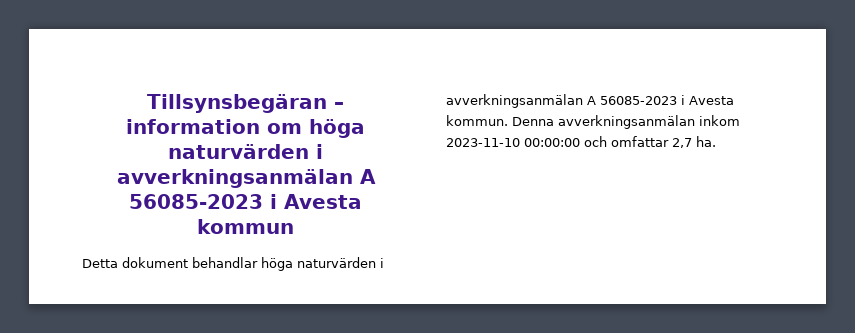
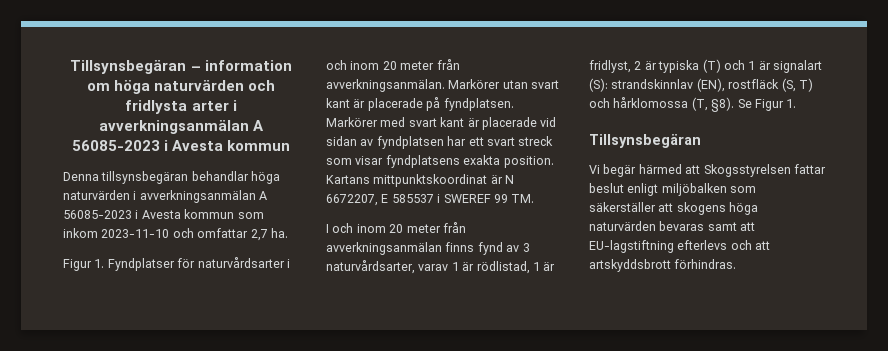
[316,144,323,159] [116,169,376,188] [129,194,363,209] [197,219,294,234] [82,257,384,271] [446,94,734,108] [446,115,695,129] i avverkningsanmälan A 56085-2023 i Avesta kommun // Detta dokument behandlar höga naturvärden i avverkningsanmälan A 56085-2023 i Avesta kommun. Denna avverkningsanmälan -> [248,80,276,91] [125,100,237,114] [98,120,265,134] [71,140,291,151] [63,171,281,184] [63,190,268,203] [63,209,264,219] och fridlysta arter i avverkningsanmälan A 56085-2023 i Avesta kommun // Denna tillsynsbegäran behandlar höga naturvärden i avverkningsanmälan A 56085-2023 i Avesta kommun som
[524,138,580,147] 00:00:00 -> (170, 233) none
(716, 141) none -> [63,257,290,271] [326,59,460,70] [326,79,560,92] [326,97,514,111] [326,117,557,130] [326,136,554,149] [326,155,554,168] [326,174,515,187] [326,194,535,206] [326,222,466,233] [326,242,530,255] [326,260,556,274] [589,59,822,73] [589,78,813,92] [589,97,797,112] [589,134,701,148] [589,164,826,177] [589,183,757,196] [589,202,759,215] [589,221,756,231] [589,240,771,253] [589,259,737,272] // Figur 1. Fyndplatser för naturvårdsarter i och inom 20 meter från avverkningsanmälan. Markörer utan svart kant är placerade på fyndplatsen. Markörer med svart kant är placerade vid sidan av fyndplatsen har ett svart streck som visar fyndplatsens exakta position. Kartans mittpunktskoordinat är N 6672207, E 585537 i SWEREF 99 TM. // I och inom 20 meter från avverkningsanmälan finns fynd av 3 naturvårdsarter, varav 1 är rödlistad, 1 är fridlyst, 2 är typiska (T) och 1 är signalart (S): strandskinnlav (EN), rostfläck (S, T) och hårklomossa (T, §8). Se Figur 1. // Tillsynsbegäran // Vi begär härmed att Skogsstyrelsen fattar beslut enligt miljöbalken som säkerställer att skogens höga naturvärden bevaras samt att EU-lagstiftning efterlevs och att artskyddsbrott förhindras.

